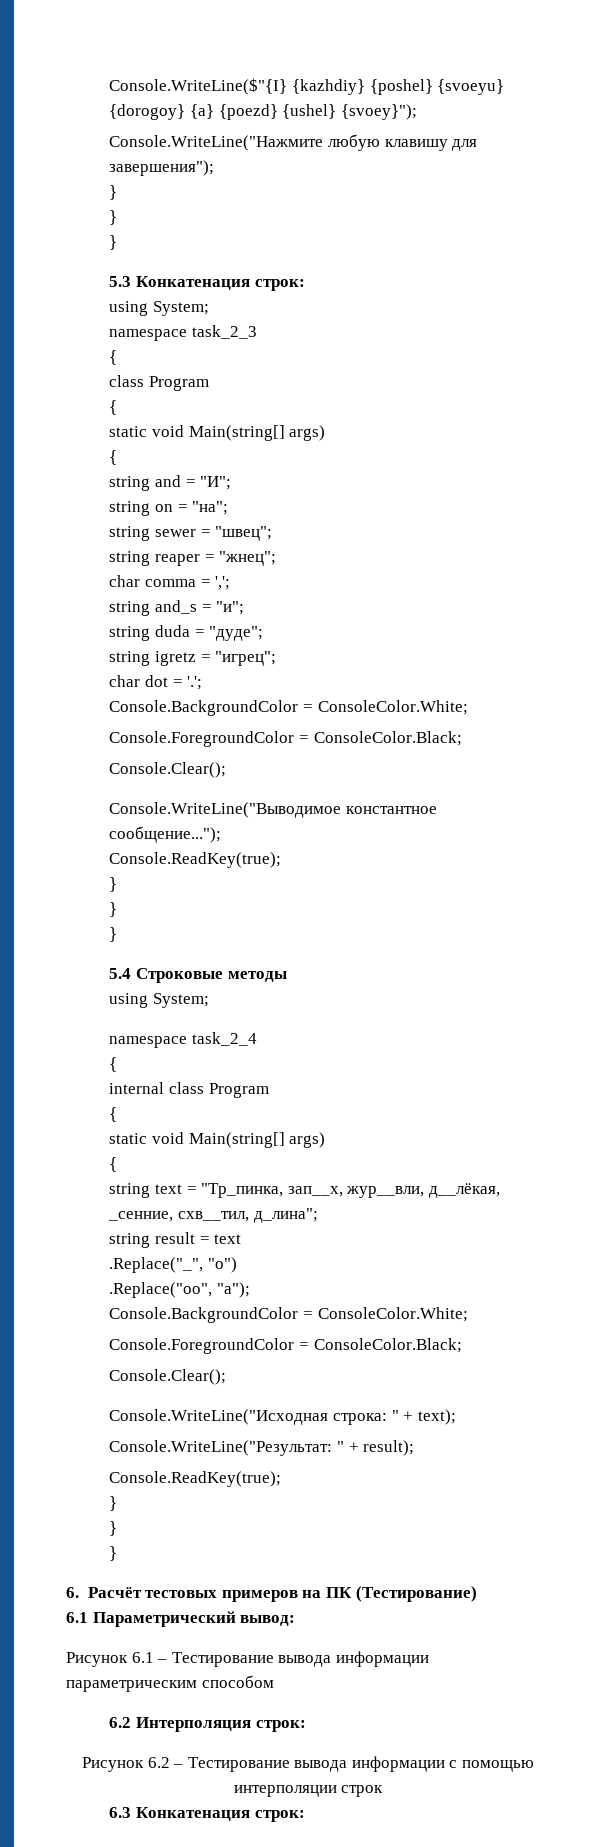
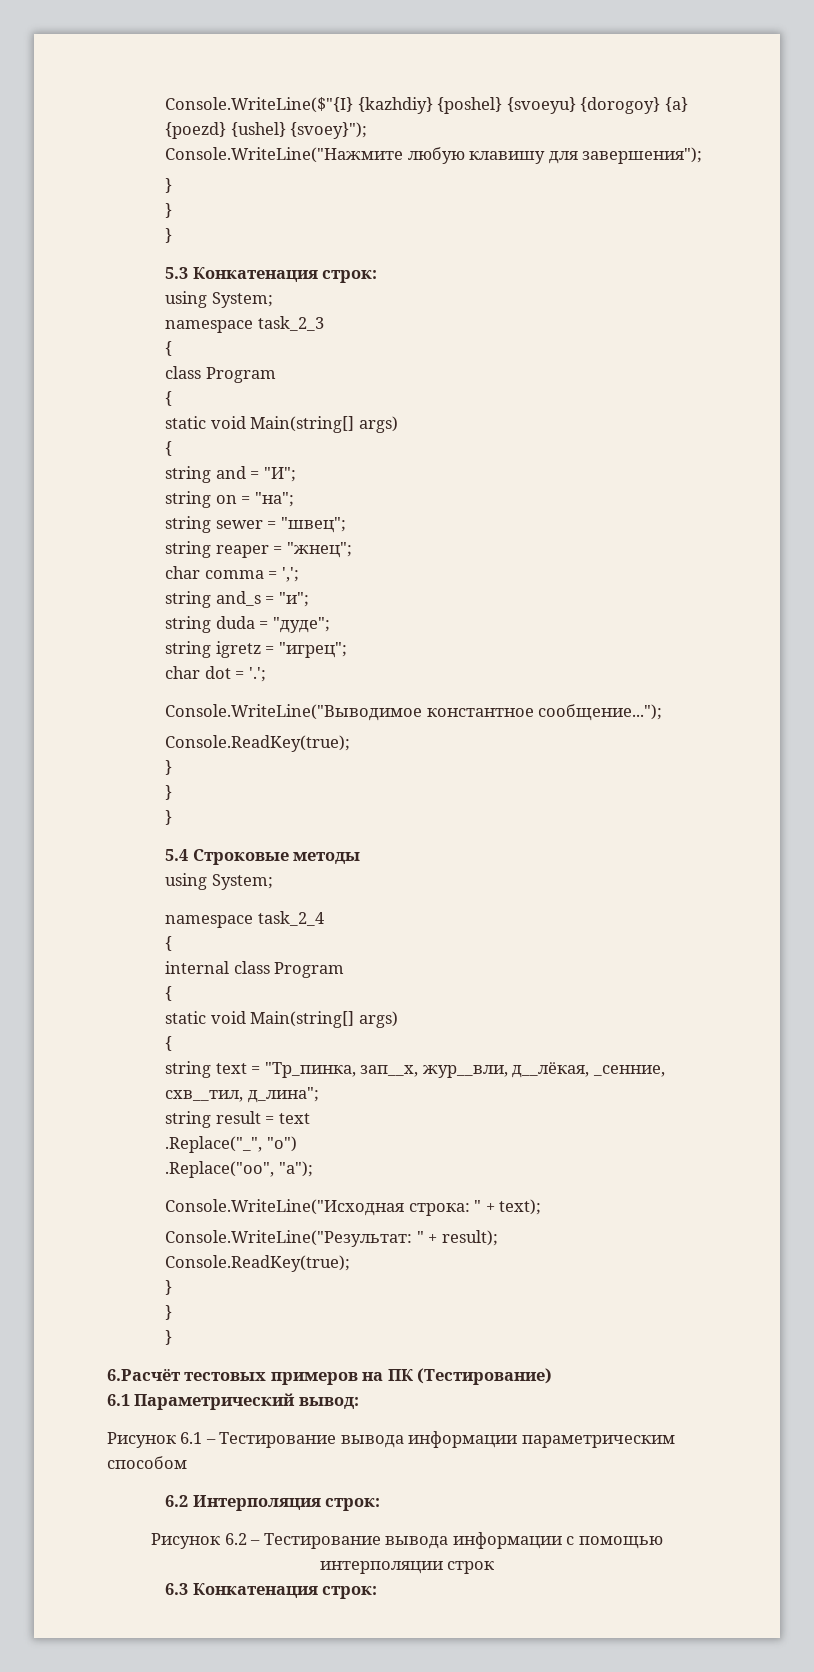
[109,700,468,716] [109,731,462,747] [109,762,227,778] // Console.BackgroundColor = ConsoleColor.White; // Console.ForegroundColor = ConsoleColor.Black; // Console.Clear(); -> (266, 674) none
[109,1307,468,1323] [109,1338,462,1354] [109,1369,227,1385] // Console.BackgroundColor = ConsoleColor.White; // Console.ForegroundColor = ConsoleColor.Black; // Console.Clear(); -> (313, 1169) none
[66,1587,142,1598] 6. Расчёт -> [107,1368,181,1381] 6.Расчёт

